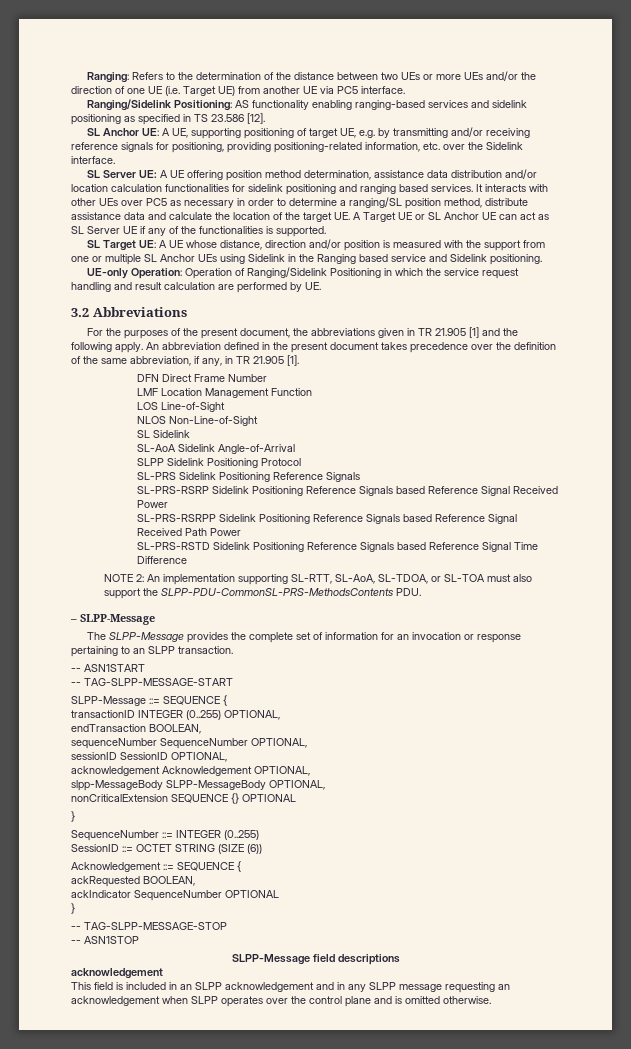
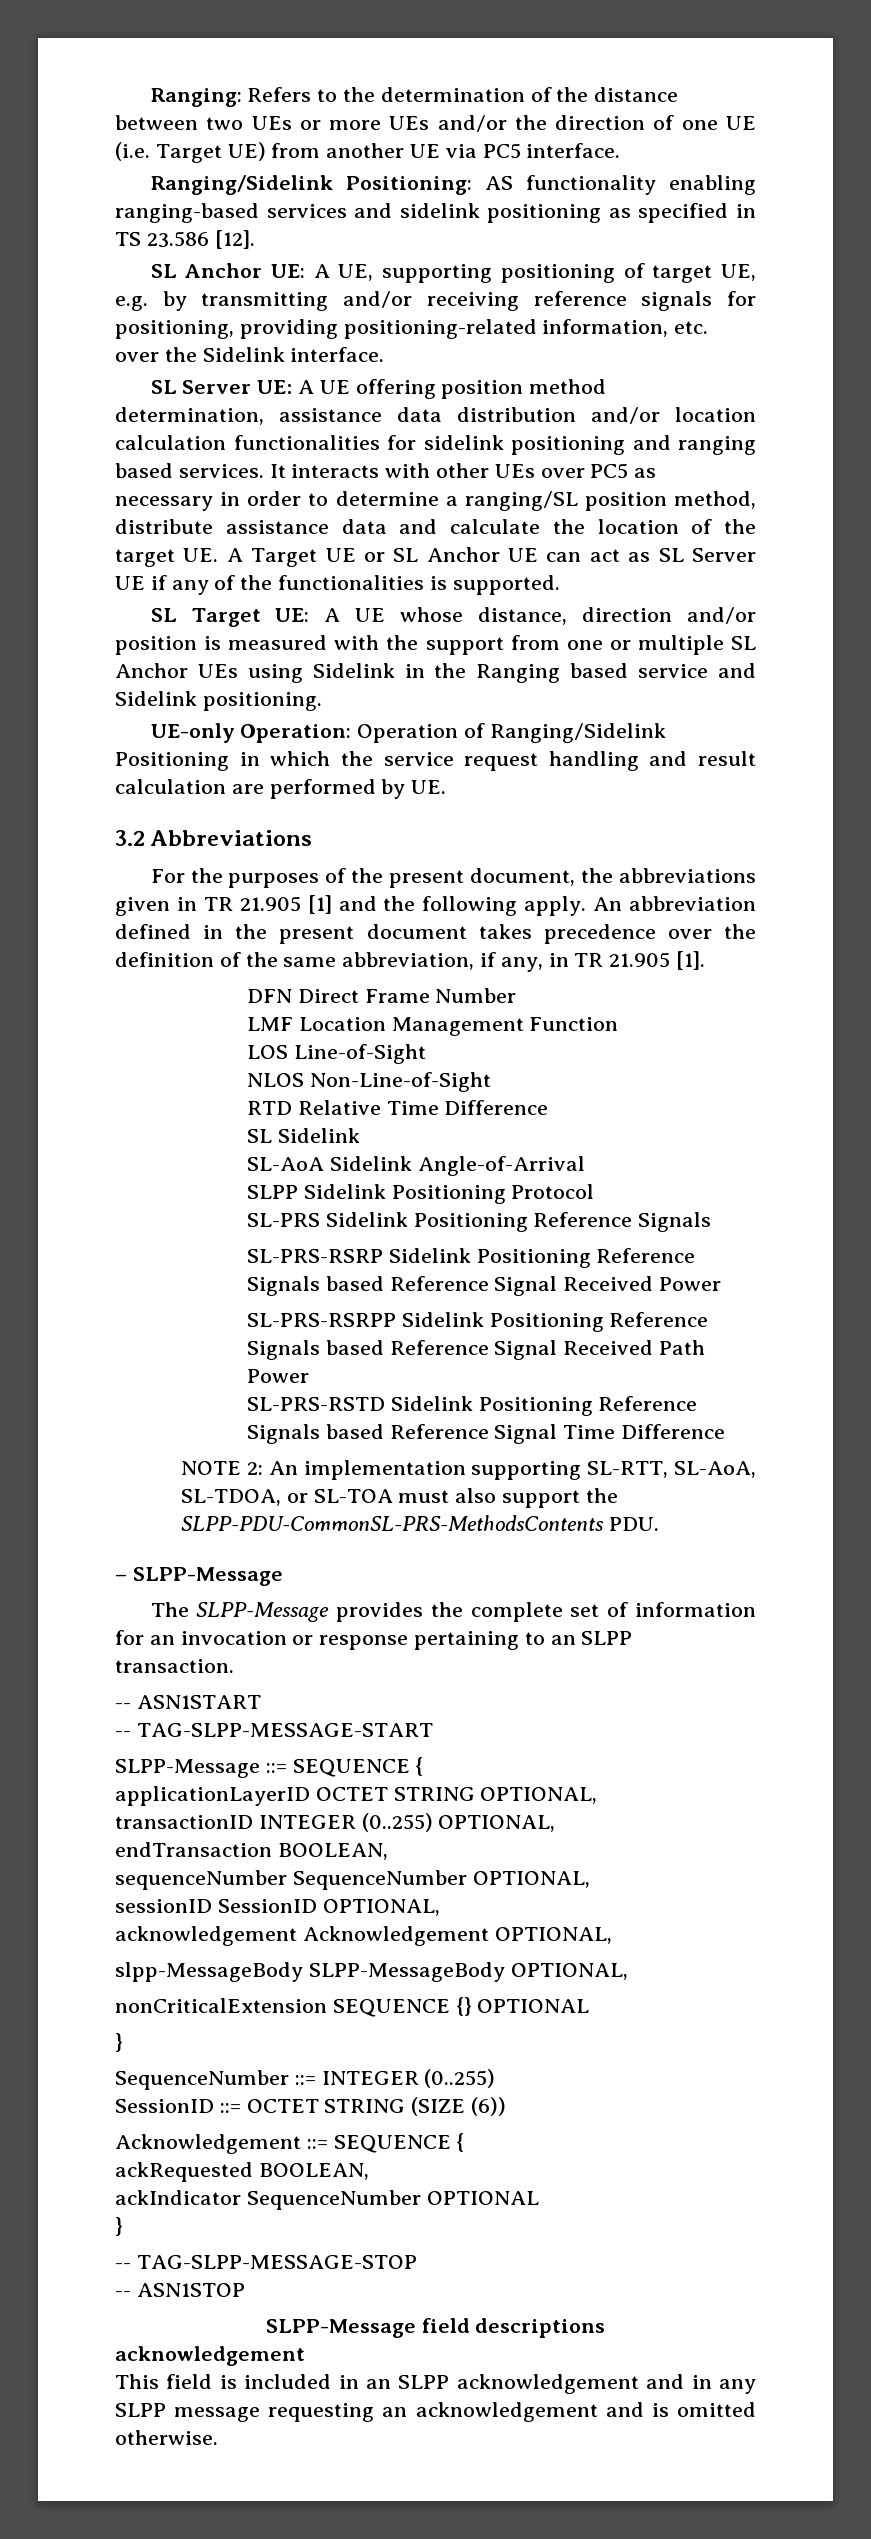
(259, 421) none -> [246,1100,549,1115] // RTD Relative Time Difference
(227, 700) none -> [115,1786,598,1806] // applicationLayerID OCTET STRING OPTIONAL,
[162,996,371,1007] when SLPP operates over the control plane -> (598, 2412) none

